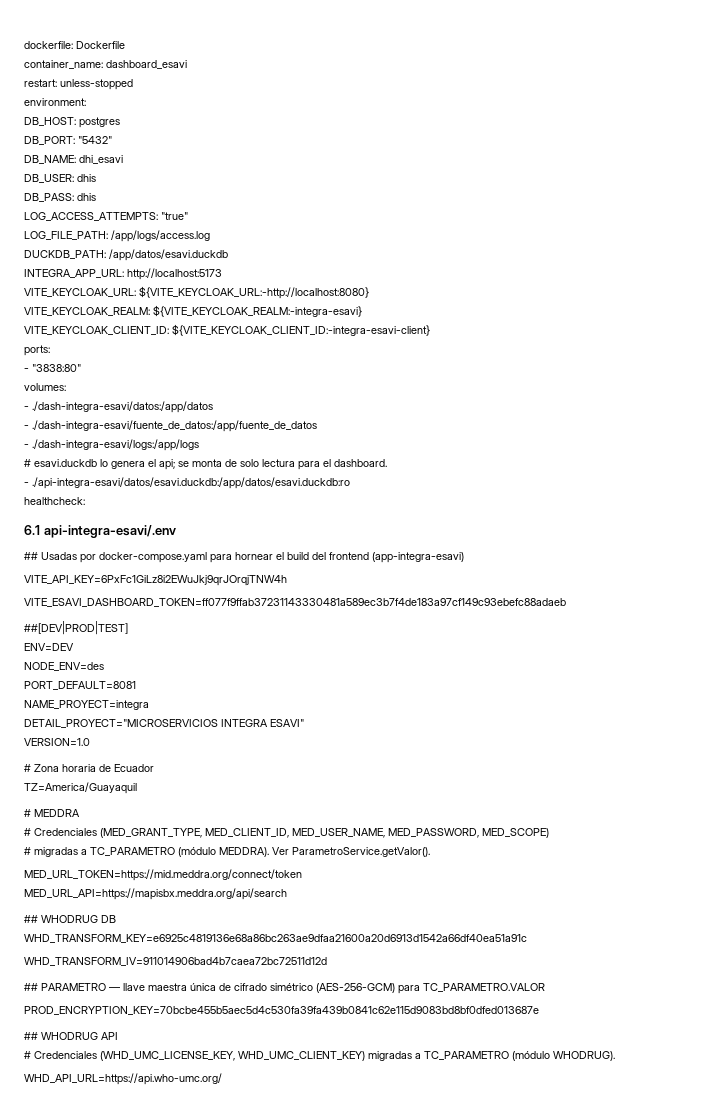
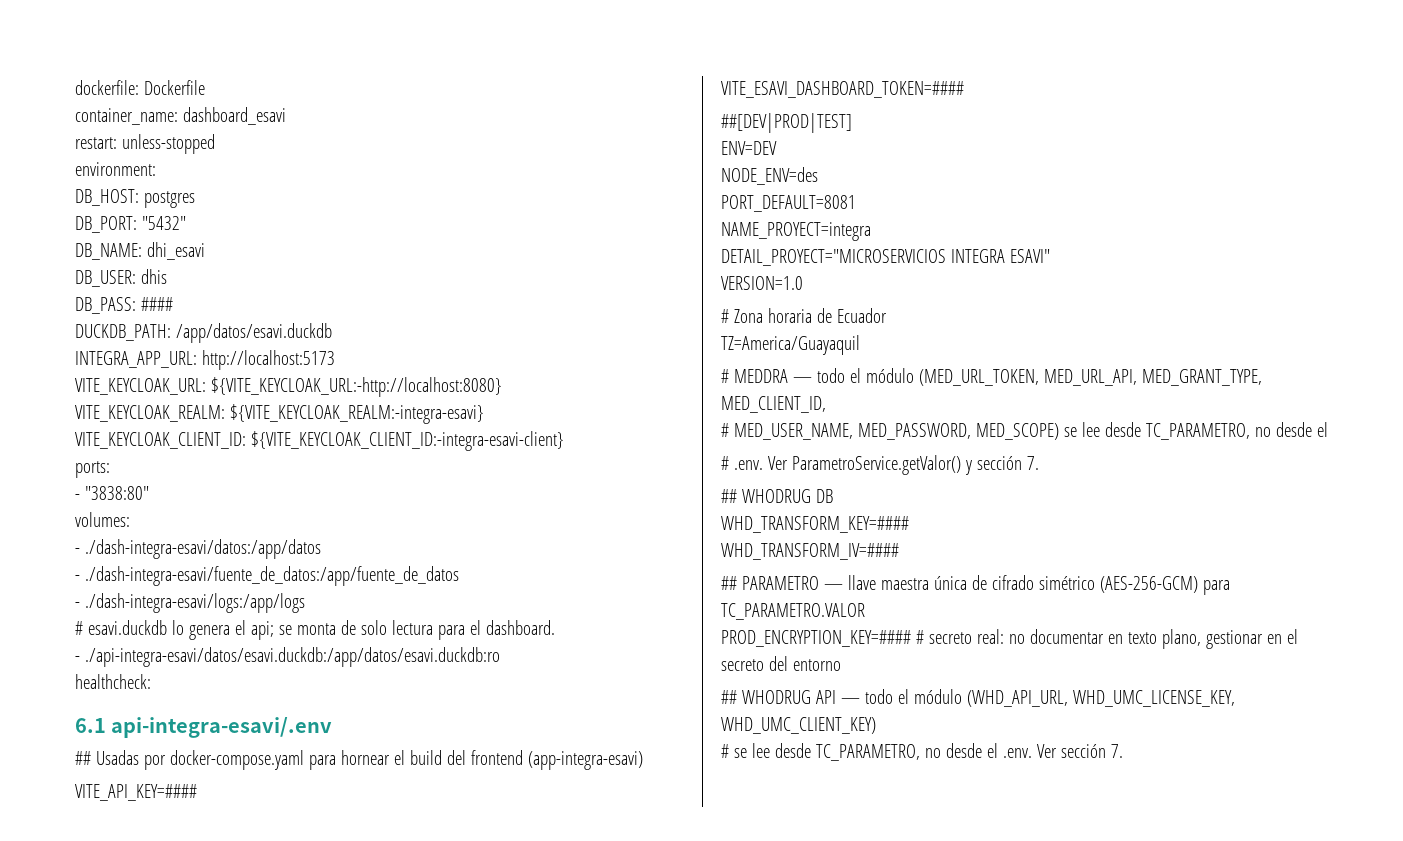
[77,193,96,201] [24,212,188,221] [24,230,210,242] dhis // LOG_ACCESS_ATTEMPTS: "true" // LOG_FILE_PATH: /app/logs/access.log -> [140,297,173,311] ####
[24,575,287,586] [24,598,566,607] VITE_API_KEY=6PxFc1GiLz8i2EWuJkj9qrJOrqjTNW4h // VITE_ESAVI_DASHBOARD_TOKEN=ff077f9ffab37231143330481a589ec3b7f4de183a97cf149c93ebefc88adaeb -> [75,784,197,801] [721,81,964,98] VITE_API_KEY=#### // VITE_ESAVI_DASHBOARD_TOKEN=####
[24,828,549,838] [24,847,430,857] [24,869,302,881] [24,888,287,900] // # Credenciales (MED_GRANT_TYPE, MED_CLIENT_ID, MED_USER_NAME, MED_PASSWORD, MED_SCOPE) // # migradas a TC_PARAMETRO (módulo MEDDRA). Ver ParametroService.getValor(). // MED_URL_TOKEN=https://mid.meddra.org/connect/token // MED_URL_API=https://mapisbx.meddra.org/api/search -> [792,368,1262,386] [721,396,826,413] [721,422,1328,440] [721,455,1039,475] — todo el módulo (MED_URL_TOKEN, MED_URL_API, MED_GRANT_TYPE, MED_CLIENT_ID, // # MED_USER_NAME, MED_PASSWORD, MED_SCOPE) se lee desde TC_PARAMETRO, no desde el // # .env. Ver ParametroService.getValor() y sección 7.
[24,934,527,943] [24,957,327,966] WHD_TRANSFORM_KEY=e6925c4819136e68a86bc263ae9dfaa21600a20d6913d1542a66df40ea51a91c // WHD_TRANSFORM_IV=911014906bad4b7caea72bc72511d12d -> [721,516,909,533] [721,543,899,560] WHD_TRANSFORM_KEY=#### // WHD_TRANSFORM_IV=####
[24,1006,539,1015] [24,1032,118,1040] [24,1051,615,1061] [24,1073,222,1085] PROD_ENCRYPTION_KEY=70bcbe455b5aec5d4c530fa39fa439b0841c62e115d9083bd8bf0dfed013687e // ## WHODRUG API // # Credenciales (WHD_UMC_LICENSE_KEY, WHD_UMC_CLIENT_KEY) migradas a TC_PARAMETRO (módulo WHODRUG). // WHD_API_URL=https://api.who-umc.org/ -> [721,629,1298,649] [721,656,841,671] [721,689,1235,707] [721,717,876,734] [721,743,1123,761] PROD_ENCRYPTION_KEY=#### # secreto real: no documentar en texto plano, gestionar en el secreto del entorno // ## WHODRUG API — todo el módulo (WHD_API_URL, WHD_UMC_LICENSE_KEY, WHD_UMC_CLIENT_KEY) // # se lee desde TC_PARAMETRO, no desde el .env. Ver sección 7.

